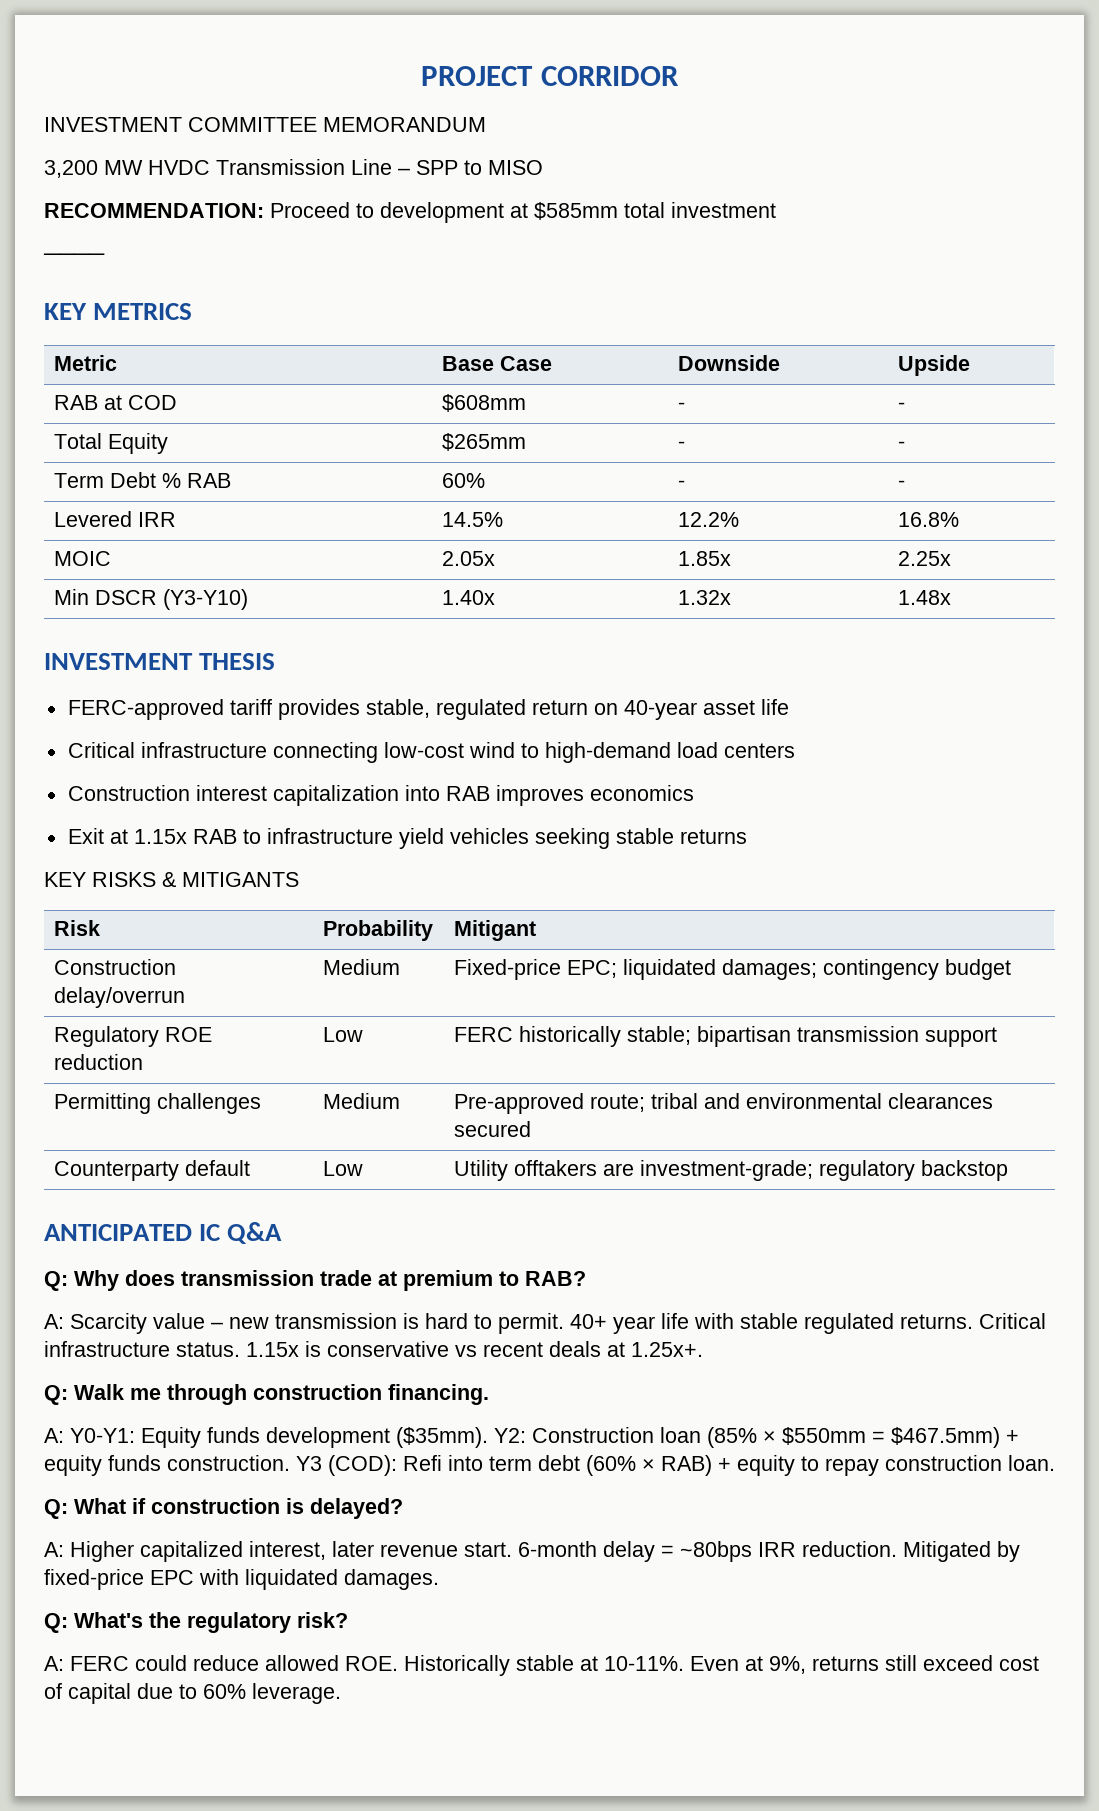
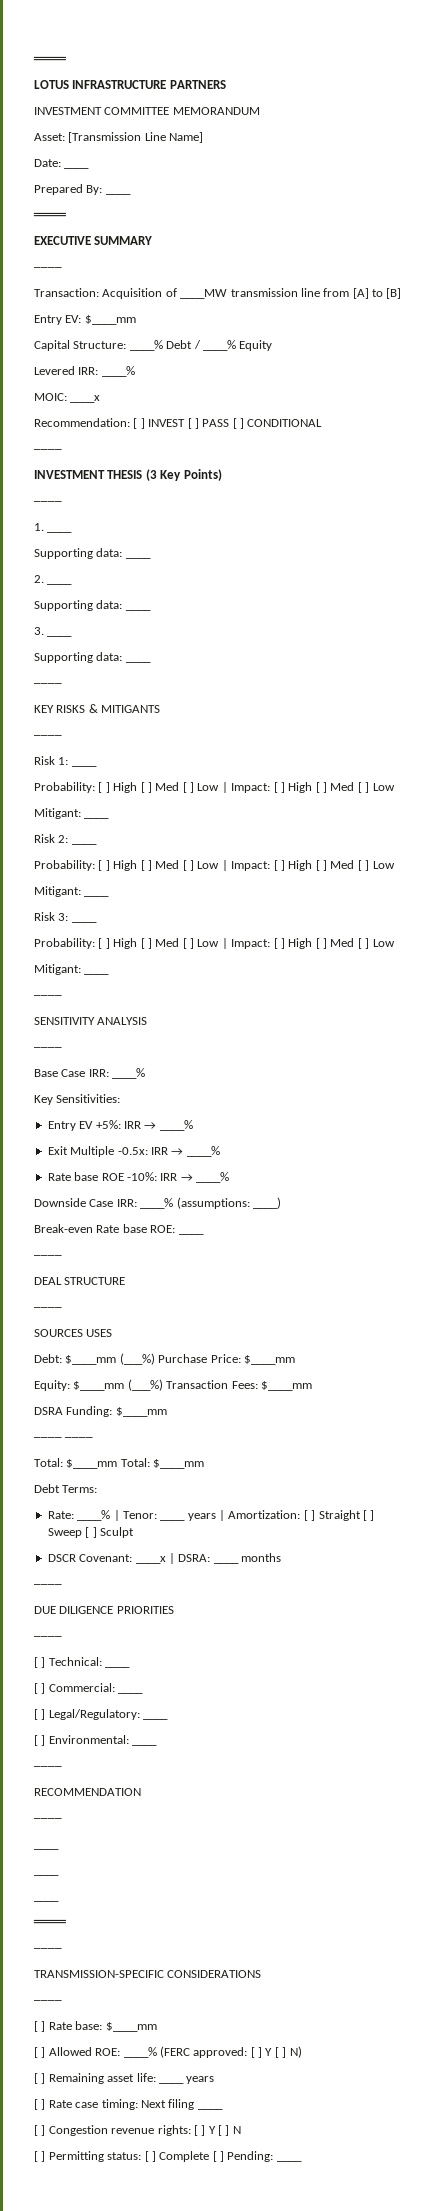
[421,66,679,86] PROJECT CORRIDOR -> [33,56,66,63] [34,80,226,89] ════ // LOTUS INFRASTRUCTURE PARTNERS
[44,159,543,178] [44,202,776,223] [43,253,105,261] [44,303,193,320] [54,355,118,371] [442,356,553,371] [678,355,781,371] [898,355,971,376] [54,395,178,410] [442,394,527,412] [678,402,686,410] [898,402,906,410] [54,433,169,454] [442,433,527,451] [678,441,686,449] [898,441,906,449] [54,472,232,488] [442,473,486,488] [678,480,686,488] [898,480,906,488] [54,511,177,527] [442,512,504,527] [678,512,740,527] [898,512,960,527] [54,551,112,566] [442,551,496,566] [678,551,732,566] [898,551,952,566] [54,589,249,610] [442,590,496,605] [678,590,732,605] [898,590,952,605] [44,653,276,670] [67,699,789,720] [67,742,795,763] [67,785,694,806] [67,828,747,849] 3,200 MW HVDC Transmission Line – SPP to MISO // RECOMMENDATION: Proceed to development at $585mm total investment // ──── // KEY METRICS // Metric | Base Case | Downside | Upside // RAB at COD | $608mm | - | - // Total Equity | $265mm | - | - // Term Debt % RAB | 60% | - | - // Levered IRR | 14.5% | 12.2% | 16.8% // MOIC | 2.05x | 1.85x | 2.25x // Min DSCR (Y3-Y10) | 1.40x | 1.32x | 1.48x // INVESTMENT THESIS // FERC-approved tariff provides stable, regulated return on 40-year asset life // Critical infrastructure connecting low-cost wind to high-demand load centers // Construction interest capitalization into RAB improves economics // Exit at 1.15x RAB to infrastructure yield vehicles seeking stable returns -> [34,132,204,143] [34,159,61,167] [64,167,90,169] [34,184,131,195] [33,212,66,219] [34,236,153,245] [33,267,62,271] [34,288,402,299] [34,315,136,325] [34,340,273,351] [34,366,135,377] [34,393,101,403] [34,418,323,429] [33,449,62,453] [34,469,222,481] [33,501,62,505] [34,523,44,531] [47,531,73,533] [34,548,123,559] [125,557,151,559] [34,575,44,583] [47,583,73,585] [34,600,123,611] [125,609,151,611] [34,627,44,635] [47,635,73,637] [34,652,123,663] [125,661,151,663] [33,683,62,687] Asset: [Transmission Line Name] // Date: ____ // Prepared By: ____ // ════ // EXECUTIVE SUMMARY // ──── // Transaction: Acquisition of ____MW transmission line from [A] to [B] // Entry EV: $____mm // Capital Structure: ____% Debt / ____% Equity // Levered IRR: ____% // MOIC: ____x // Recommendation: [ ] INVEST [ ] PASS [ ] CONDITIONAL // ──── // INVESTMENT THESIS (3 Key Points) // ──── // 1. ____ // Supporting data: ____ // 2. ____ // Supporting data: ____ // 3. ____ // Supporting data: ____ // ────
[54,920,101,936] [323,920,434,941] [454,920,537,941] [54,959,177,975] [54,987,186,1008] [323,959,401,975] [454,959,1012,980] [54,1026,213,1047] [54,1054,144,1070] [323,1027,364,1042] [454,1026,998,1047] [54,1093,262,1114] [323,1093,401,1109] [454,1093,994,1114] [454,1121,532,1137] [54,1160,251,1181] [323,1161,364,1176] [454,1160,1009,1181] [44,1222,283,1244] [44,1270,586,1291] [44,1313,1046,1334] [44,1341,703,1357] [44,1384,489,1405] [44,1427,1019,1448] [44,1455,1055,1476] [44,1498,403,1519] [44,1541,1020,1562] [44,1569,439,1590] [44,1612,348,1633] [44,1655,1039,1676] [44,1683,341,1704] // Risk | Probability | Mitigant // Construction delay/overrun | Medium | Fixed-price EPC; liquidated damages; contingency budget // Regulatory ROE reduction | Low | FERC historically stable; bipartisan transmission support // Permitting challenges | Medium | Pre-approved route; tribal and environmental clearances secured // Counterparty default | Low | Utility offtakers are investment-grade; regulatory backstop // ANTICIPATED IC Q&A // Q: Why does transmission trade at premium to RAB? // A: Scarcity value – new transmission is hard to permit. 40+ year life with stable regulated returns. Critical infrastructure status. 1.15x is conservative vs recent deals at 1.25x+. // Q: Walk me through construction financing. // A: Y0-Y1: Equity funds development ($35mm). Y2: Construction loan (85% × $550mm = $467.5mm) + equity funds construction. Y3 (COD): Refi into term debt (60% × RAB) + equity to repay construction loan. // Q: What if construction is delayed? // A: Higher capitalized interest, later revenue start. 6-month delay = ~80bps IRR reduction. Mitigated by fixed-price EPC with liquidated damages. // Q: What's the regulatory risk? // A: FERC could reduce allowed ROE. Historically stable at 10-11%. Even at 9%, returns still exceed cost of capital due to 60% leverage. -> [33,735,62,739] [34,756,69,765] [71,765,97,767] [34,782,395,793] [34,808,110,819] [34,834,69,843] [71,843,97,845] [34,860,395,871] [34,886,110,897] [34,912,69,921] [71,921,97,923] [34,938,395,949] [34,964,110,975] [33,995,62,999] [34,1017,148,1025] [33,1047,62,1051] [34,1068,146,1079] [34,1094,121,1105] [47,1120,193,1131] [47,1146,220,1157] [47,1172,229,1183] [34,1197,281,1209] [34,1224,176,1233] [178,1233,204,1235] [33,1255,62,1259] [34,1277,126,1285] [33,1307,62,1311] [34,1329,113,1337] [34,1353,295,1365] [34,1379,312,1391] [34,1406,167,1417] [33,1437,94,1441] [34,1458,205,1469] [34,1484,98,1493] [47,1510,157,1521] [160,1510,375,1521] [47,1527,134,1538] [47,1553,211,1564] [213,1562,239,1564] [241,1553,281,1562] [33,1584,62,1588] [34,1606,174,1614] [33,1636,62,1640] [34,1657,102,1668] [105,1666,131,1668] [34,1683,115,1694] [118,1692,144,1694] [34,1709,169,1720] [34,1735,129,1746] [132,1744,158,1746] [33,1766,62,1770] [34,1788,141,1796] [33,1818,62,1822] [34,1848,59,1850] [34,1874,59,1876] [34,1900,59,1902] [33,1919,66,1926] [33,1948,62,1952] [34,1970,262,1978] [33,2000,62,2004] [34,2021,157,2032] [34,2046,302,2058] [34,2073,156,2084] [158,2076,215,2084] [34,2099,223,2110] [34,2125,241,2136] [34,2151,302,2162] // ──── // Risk 1: ____ // Probability: [ ] High [ ] Med [ ] Low | Impact: [ ] High [ ] Med [ ] Low // Mitigant: ____ // Risk 2: ____ // Probability: [ ] High [ ] Med [ ] Low | Impact: [ ] High [ ] Med [ ] Low // Mitigant: ____ // Risk 3: ____ // Probability: [ ] High [ ] Med [ ] Low | Impact: [ ] High [ ] Med [ ] Low // Mitigant: ____ // ──── // SENSITIVITY ANALYSIS // ──── // Base Case IRR: ____% // Key Sensitivities: // Entry EV +5%: IRR → ____% // Exit Multiple -0.5x: IRR → ____% // Rate base ROE -10%: IRR → ____% // Downside Case IRR: ____% (assumptions: ____) // Break-even Rate base ROE: ____ // ──── // DEAL STRUCTURE // ──── // SOURCES USES // Debt: $____mm (___%) Purchase Price: $____mm // Equity: $____mm (___%) Transaction Fees: $____mm // DSRA Funding: $____mm // ──── ──── // Total: $____mm Total: $____mm // Debt Terms: // Rate: ____% | Tenor: ____ years | Amortization: [ ] Straight [ ] Sweep [ ] Sculpt // DSCR Covenant: ____x | DSRA: ____ months // ──── // DUE DILIGENCE PRIORITIES // ──── // [ ] Technical: ____ // [ ] Commercial: ____ // [ ] Legal/Regulatory: ____ // [ ] Environmental: ____ // ──── // RECOMMENDATION // ──── // ____ // ____ // ____ // ════ // ──── // TRANSMISSION-SPECIFIC CONSIDERATIONS // ──── // [ ] Rate base: $____mm // [ ] Allowed ROE: ____% (FERC approved: [ ] Y [ ] N) // [ ] Remaining asset life: ____ years // [ ] Rate case timing: Next filing ____ // [ ] Congestion revenue rights: [ ] Y [ ] N // [ ] Permitting status: [ ] Complete [ ] Pending: ____

